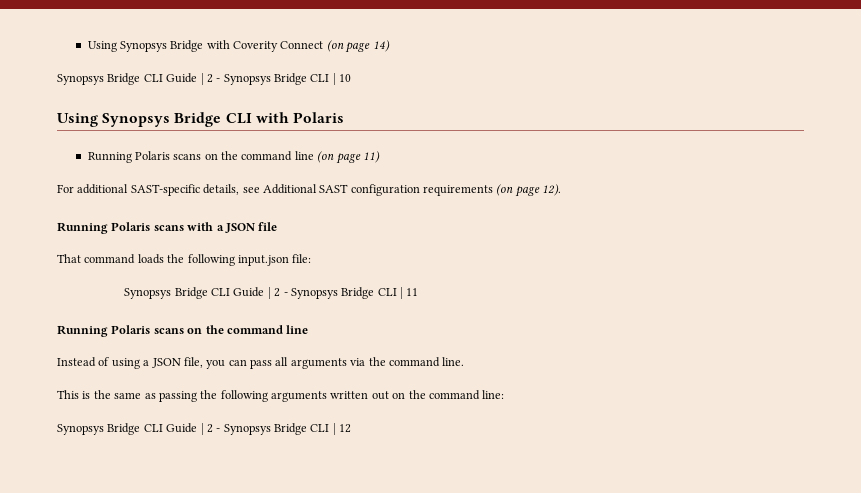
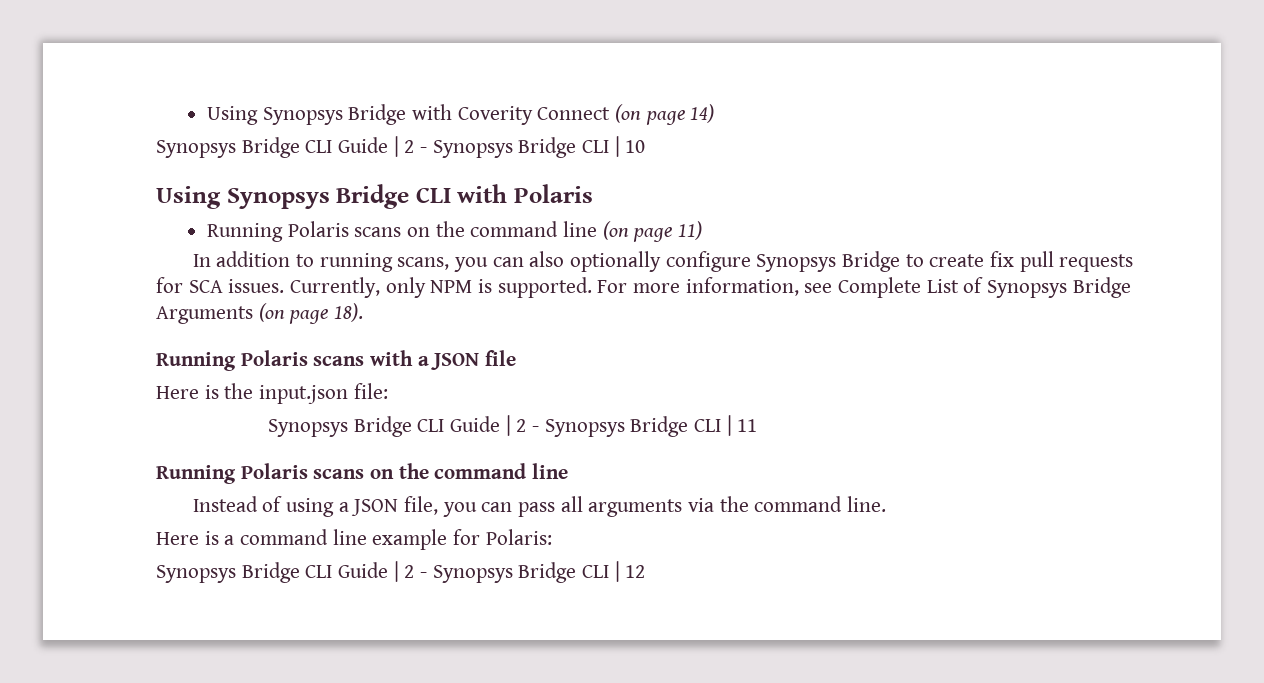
[57,184,562,197] For additional SAST-specific details, see Additional SAST configuration requirements (on page 12). -> [192,251,1134,272] [156,277,1131,298] [156,303,364,324] In addition to running scans, you can also optionally configure Synopsys Bridge to create fix pull requests for SCA issues. Currently, only NPM is supported. For more information, see Complete List of Synopsys Bridge Arguments (on page 18).
[57,254,235,266] That command loads the following -> [156,383,254,399] Here is the
[57,390,505,402] This is the same as passing the following arguments written out on the command line: -> [156,529,552,550] Here is a command line example for Polaris:

